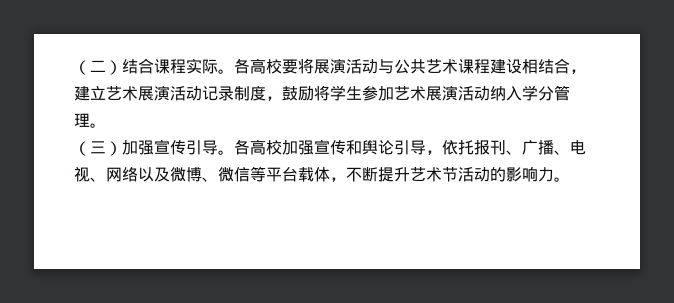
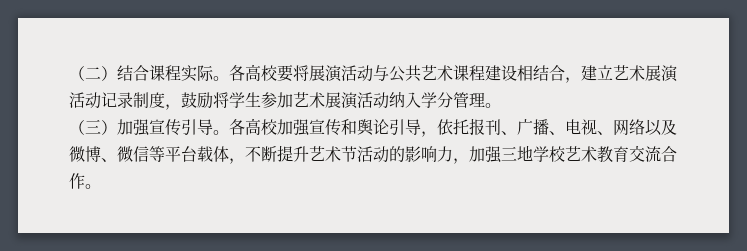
(554, 174) none -> [453,145,677,164] [69,173,85,189] ，加强三地学校艺术教育交流合作

